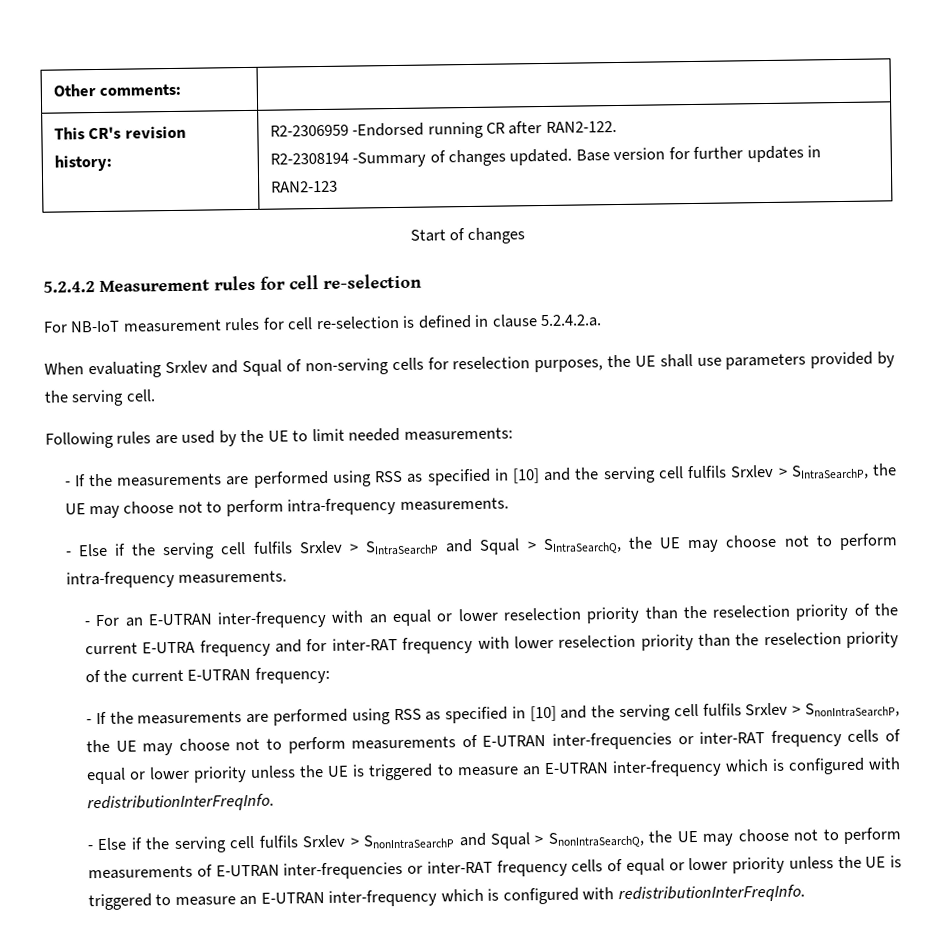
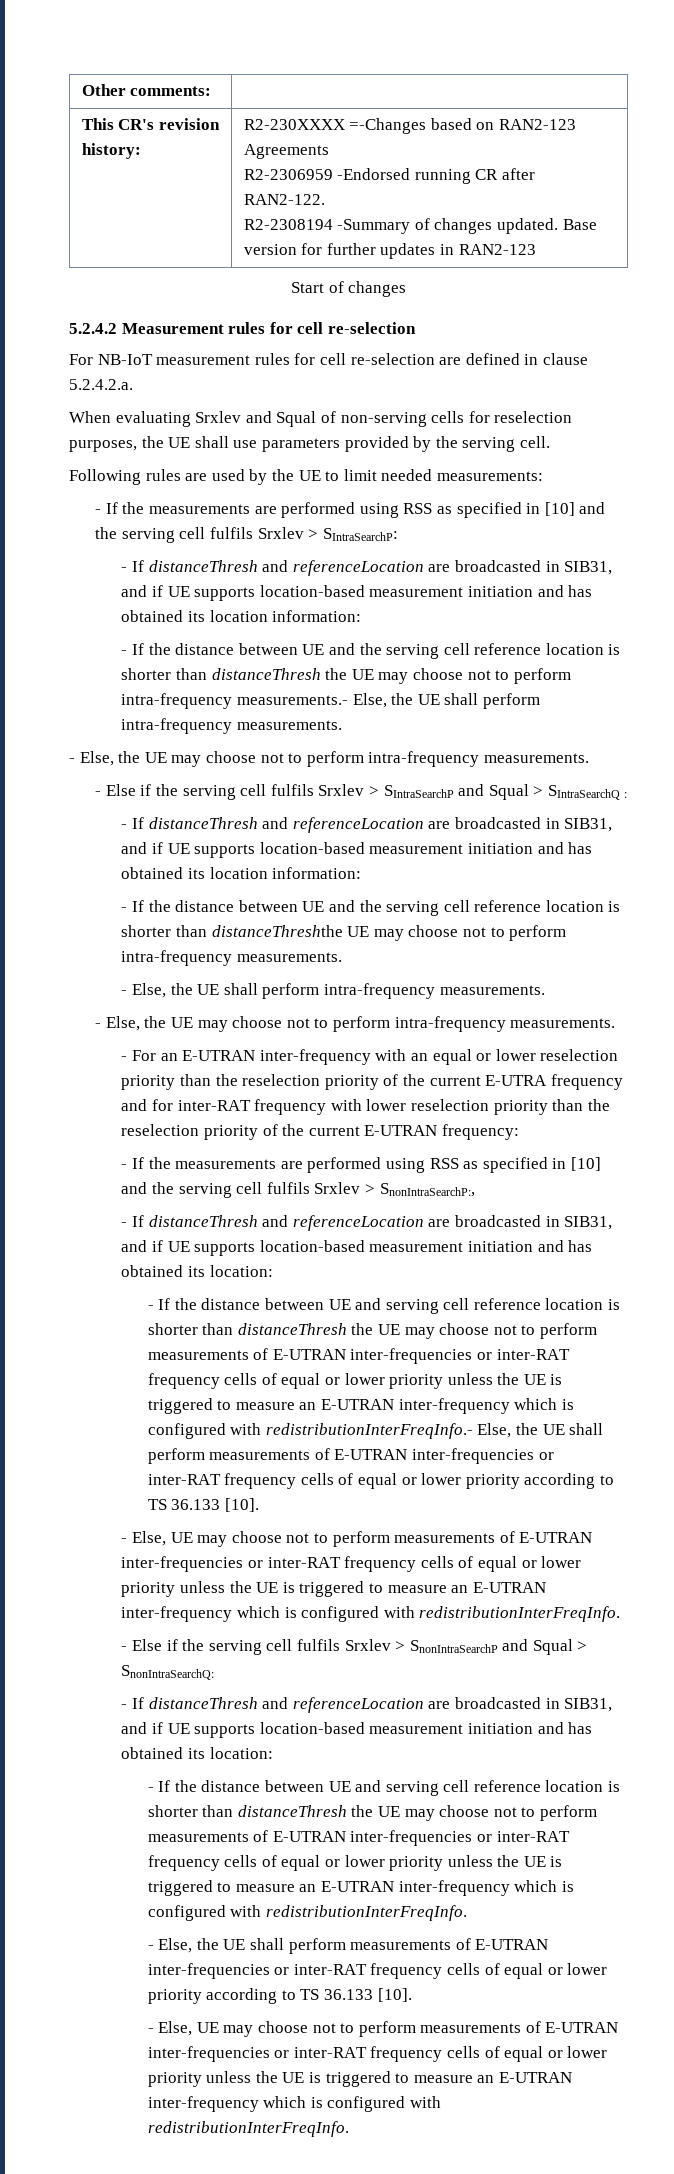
(112, 163) none -> [243,118,576,134] [243,144,329,159] R2-230XXXX =-Changes based on RAN2-123 Agreements //
[402,315,416,328] is -> [439,357,462,365] are
[790,464,869,480] SIntraSearchP, -> [322,528,398,541] [121,560,613,576] [121,585,593,601] [121,610,362,622] [121,643,621,659] [121,668,571,684] [121,693,540,709] [121,718,342,734] [69,751,114,766] SIntraSearchP: // - If distanceThresh and referenceLocation are broadcasted in SIB31, and if UE supports location-based measurement initiation and has obtained its location information: // - If the distance between UE and the serving cell reference location is shorter than distanceThresh the UE may choose not to perform intra-frequency measurements.- Else, the UE shall perform intra-frequency measurements. // - Else,
[542,537,622,555] SIntraSearchQ, -> [547,785,628,800] [121,817,613,833] [121,842,593,858] [121,867,362,879] [121,900,621,916] [121,925,567,941] [121,950,342,966] [121,983,545,999] [95,1016,140,1031] SIntraSearchQ : // - If distanceThresh and referenceLocation are broadcasted in SIB31, and if UE supports location-based measurement initiation and has obtained its location information: // - If the distance between UE and the serving cell reference location is shorter than distanceThreshthe UE may choose not to perform intra-frequency measurements. // - Else, the UE shall perform intra-frequency measurements. // - Else,
[805,702,901,718] [86,739,111,753] SnonIntraSearchP, the -> [379,1183,475,1197] [121,1215,613,1231] [121,1240,593,1256] [121,1265,273,1277] [147,1298,621,1314] [147,1323,597,1339] [147,1348,570,1364] [147,1373,563,1389] [147,1398,574,1414] [147,1423,604,1439] [147,1448,554,1464] [147,1473,614,1489] [147,1498,259,1512] [121,1531,166,1546] SnonIntraSearchP:, // - If distanceThresh and referenceLocation are broadcasted in SIB31, and if UE supports location-based measurement initiation and has obtained its location: // - If the distance between UE and serving cell reference location is shorter than distanceThresh the UE may choose not to perform measurements of E-UTRAN inter-frequencies or inter-RAT frequency cells of equal or lower priority unless the UE is triggered to measure an E-UTRAN inter-frequency which is configured with redistributionInterFreqInfo.- Else, the UE shall perform measurements of E-UTRAN inter-frequencies or inter-RAT frequency cells of equal or lower priority according to TS 36.133 [10]. // - Else,
[547,831,645,848] SnonIntraSearchQ, -> [121,1665,215,1680] [121,1697,613,1713] [121,1722,593,1738] [121,1747,273,1759] [147,1780,621,1796] [147,1805,347,1817] SnonIntraSearchQ: // - If distanceThresh and referenceLocation are broadcasted in SIB31, and if UE supports location-based measurement initiation and has obtained its location: // - If the distance between UE and serving cell reference location is shorter than distanceThresh
(805, 894) none -> [147,1938,549,1954] [147,1963,608,1979] [147,1988,412,2004] [147,2021,619,2037] [147,2046,608,2062] [147,2071,572,2087] [147,2096,441,2112] [147,2121,349,2137] // - Else, the UE shall perform measurements of E-UTRAN inter-frequencies or inter-RAT frequency cells of equal or lower priority according to TS 36.133 [10]. // - Else, UE may choose not to perform measurements of E-UTRAN inter-frequencies or inter-RAT frequency cells of equal or lower priority unless the UE is triggered to measure an E-UTRAN inter-frequency which is configured with redistributionInterFreqInfo.

